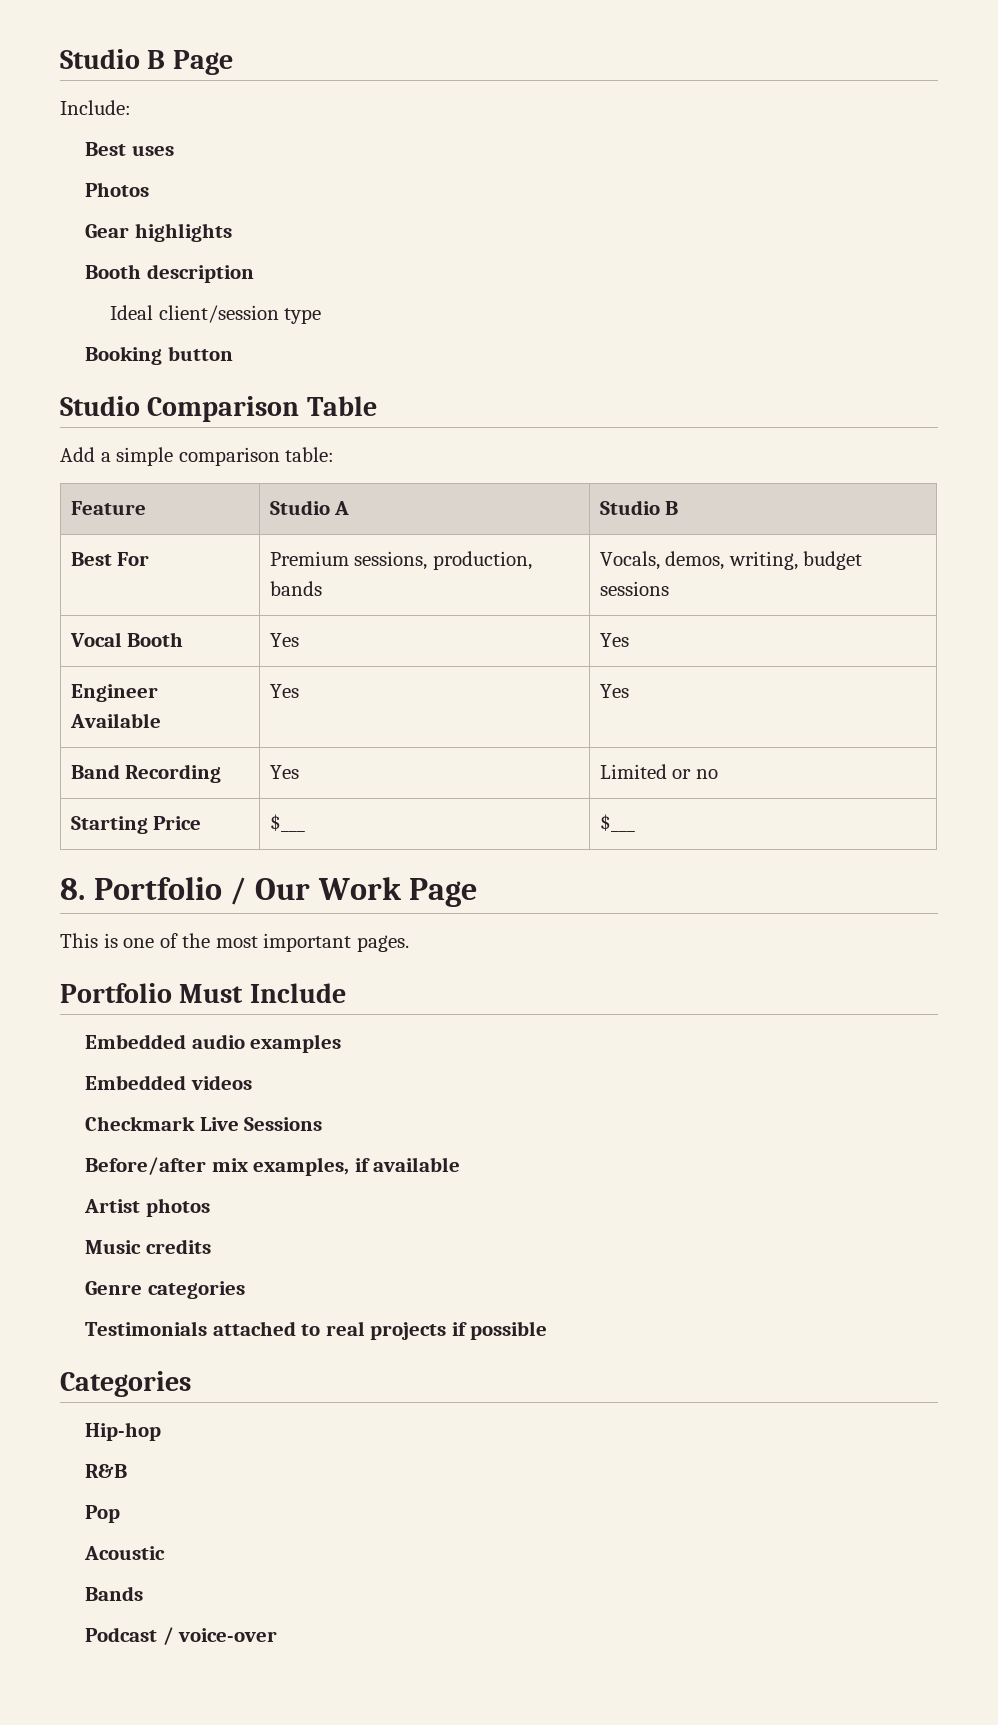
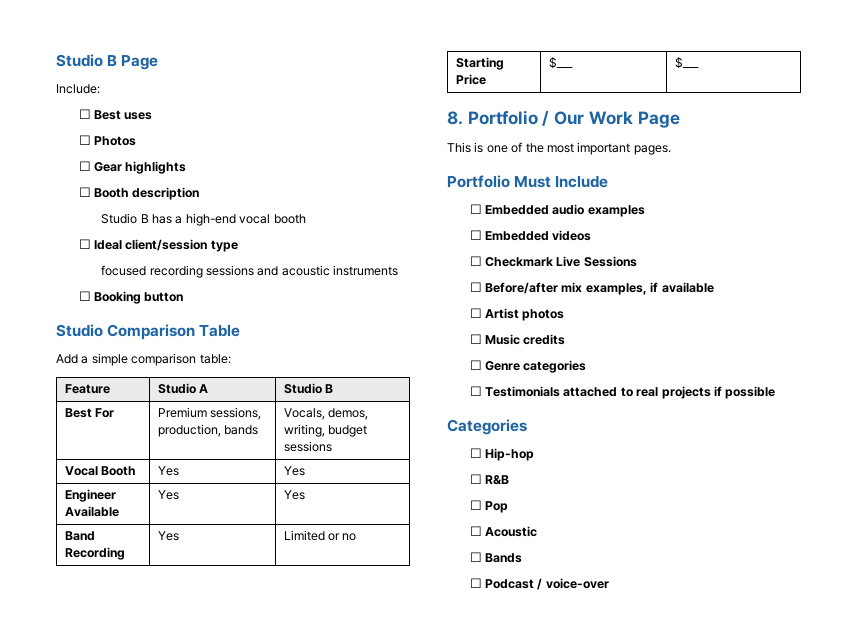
(131, 107) none -> [78,109,91,119] ☐
(174, 150) none -> [78,135,91,145] ☐
(150, 189) none -> [78,161,91,171] ☐
(232, 232) none -> [78,187,91,197] ☐
[110,305,322,324] Ideal client/session type // -> [101,213,306,226] [78,239,238,252] [101,265,399,278] [78,291,91,301] Studio B has a high-end vocal booth // ☐ Ideal client/session type // focused recording sessions and acoustic instruments // ☐
(346, 993) none -> [469,204,482,214] ☐
(342, 1043) none -> [469,230,482,240] ☐
(252, 1082) none -> [469,256,482,266] ☐
(323, 1124) none -> [469,282,482,292] ☐
(461, 1164) none -> [469,308,482,318] ☐
(210, 1207) none -> [469,334,482,344] ☐
(211, 1246) none -> [469,360,482,370] ☐
(245, 1290) none -> [469,386,482,396] ☐
(191, 1384) none -> [469,448,482,458] ☐
(162, 1431) none -> [469,474,482,484] ☐
(128, 1471) none -> [469,500,482,510] ☐
(121, 1514) none -> [469,526,482,536] ☐
(166, 1553) none -> [469,552,482,562] ☐
(144, 1593) none -> [469,578,482,588] ☐

